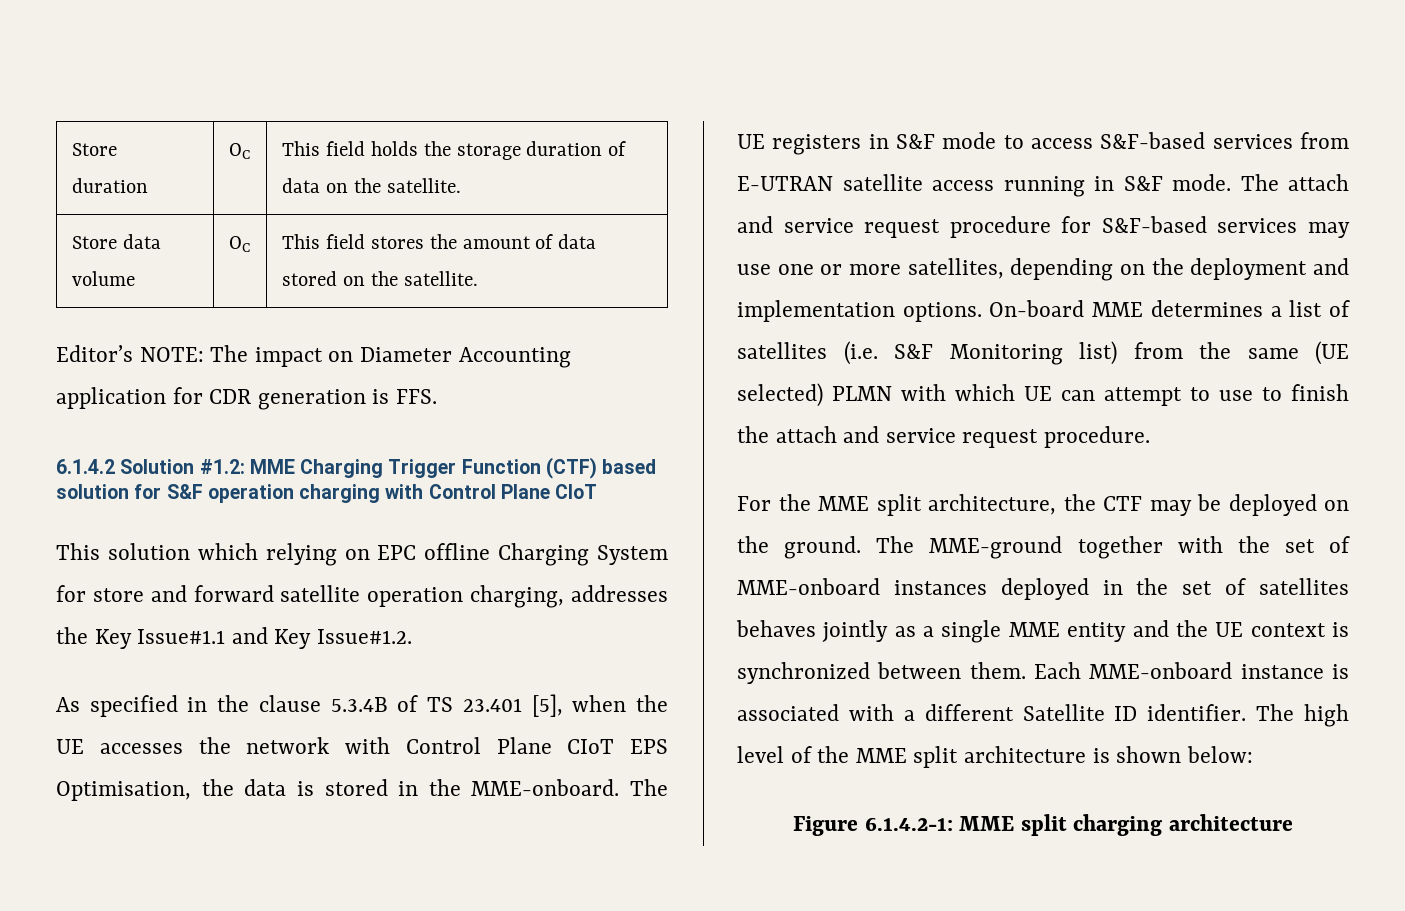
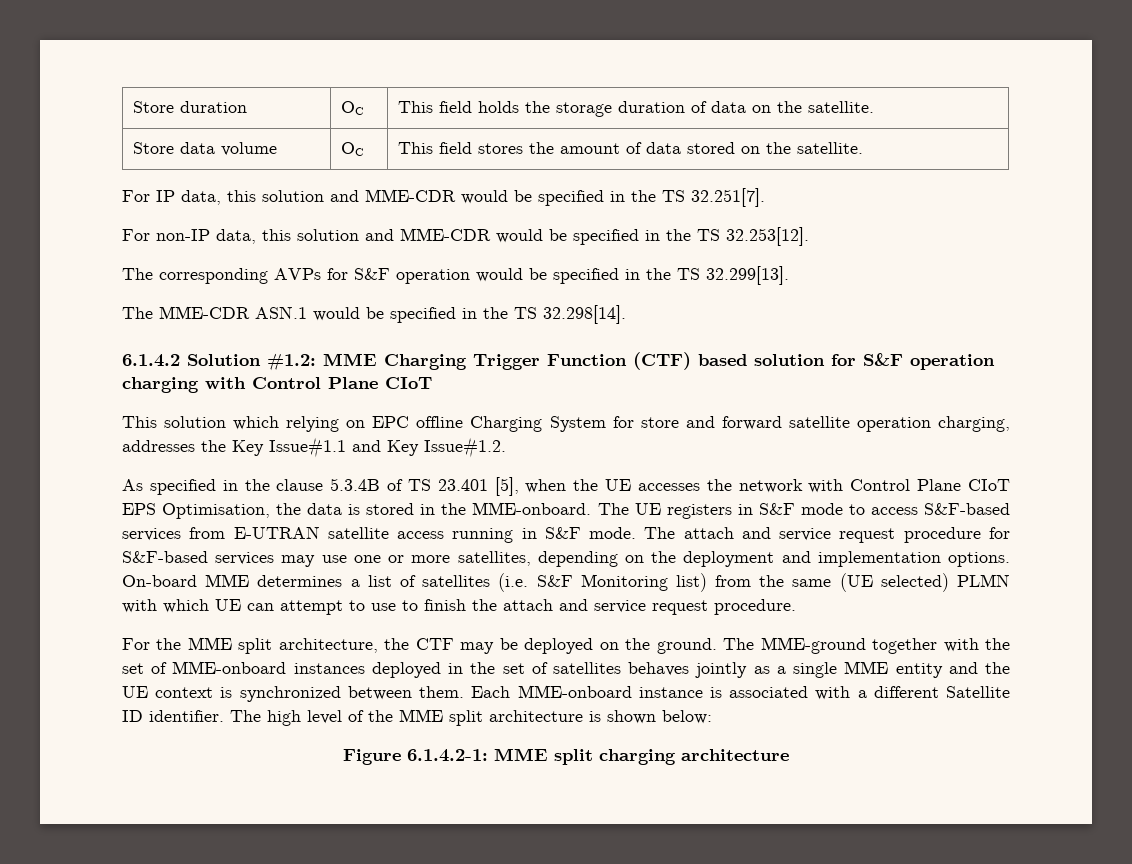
[56,345,571,368] [56,387,438,410] Editor’s NOTE: The impact on Diameter Accounting application for CDR generation is FFS. -> [122,188,765,207] [122,227,809,246] [122,266,789,285] [122,305,626,324] For IP data, this solution and MME-CDR would be specified in the TS 32.251[7]. // For non-IP data, this solution and MME-CDR would be specified in the TS 32.253[12]. // The corresponding AVPs for S&F operation would be specified in the TS 32.299[13]. // The MME-CDR ASN.1 would be specified in the TS 32.298[14].

